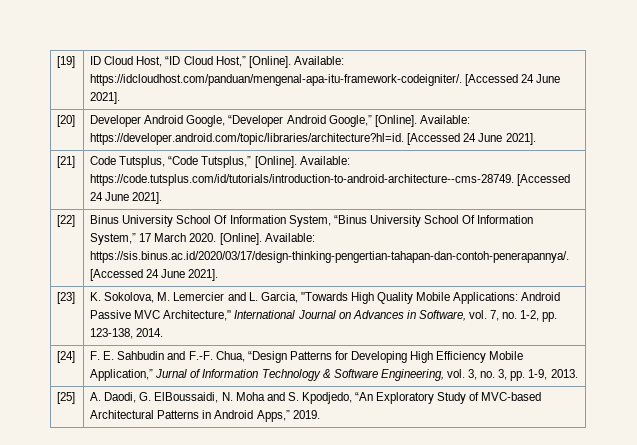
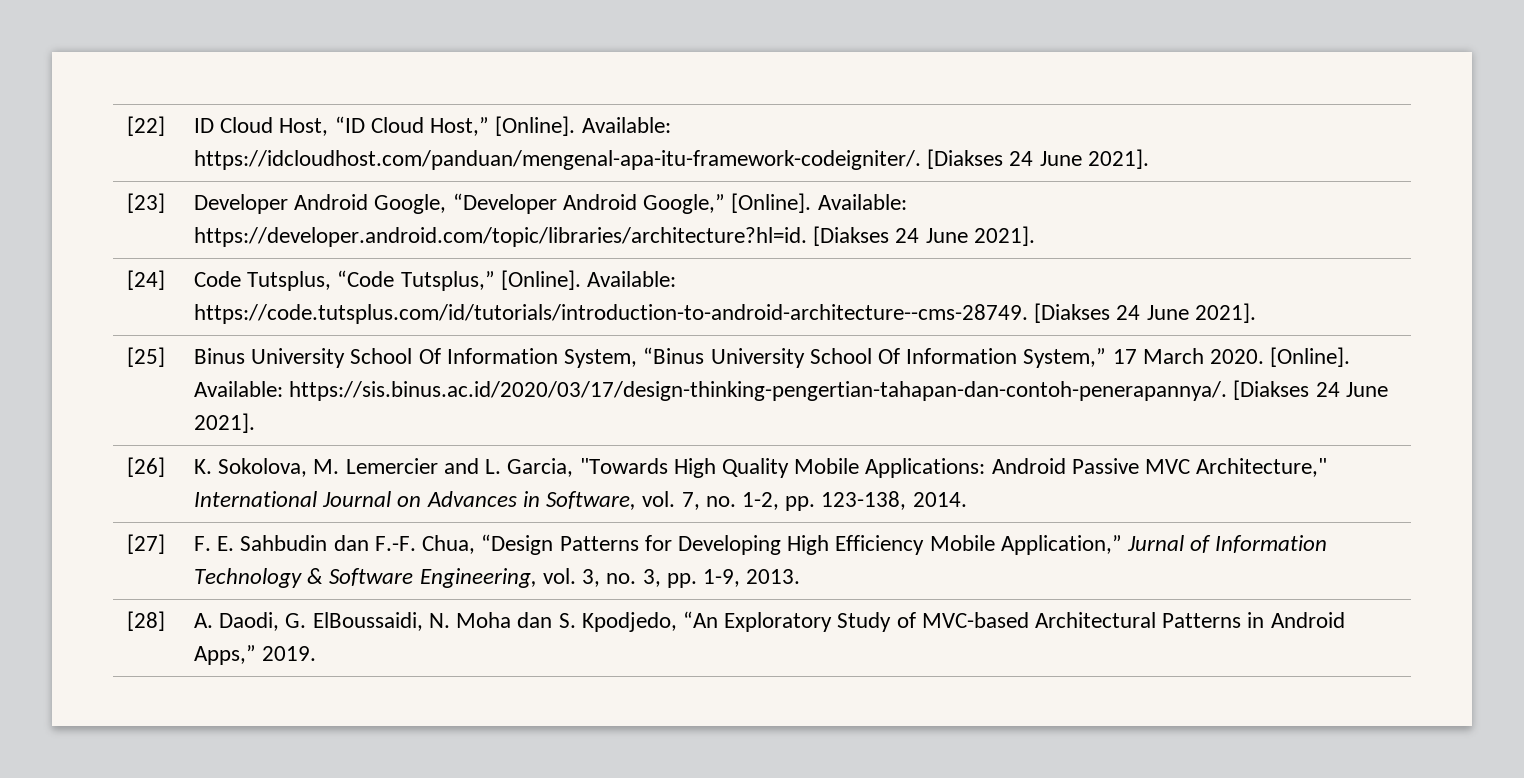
[57,56,76,68] [19] -> [127,116,166,136] [22]
[465,74,561,86] [90,92,121,104] [57,115,76,127] [Accessed 24 June 2021]. // [20] -> [927,149,1149,169] [127,193,166,213] [Diakses 24 June 2021]. // [23]
[407,133,536,145] [57,156,76,168] [Accessed 24 June 2021]. // [21] -> [813,226,1035,246] [127,270,166,290] [Diakses 24 June 2021]. // [24]
[517,174,571,186] [90,192,163,204] [57,215,76,227] [Accessed 24 June 2021]. // [22] -> [1034,303,1256,323] [127,347,166,367] [Diakses 24 June 2021]. // [25]
[90,269,219,281] [57,292,76,304] [Accessed 24 June 2021]. // [23] -> [1233,380,1388,400] [194,413,256,433] [127,457,166,477] [Diakses 24 June 2021]. // [26]
[57,351,76,363] [24] -> [127,534,166,554] [27]
[167,351,186,360] and -> [333,535,369,551] dan
[57,392,76,404] [25] -> [127,611,166,631] [28]
[266,392,285,401] and -> [517,612,553,628] dan

